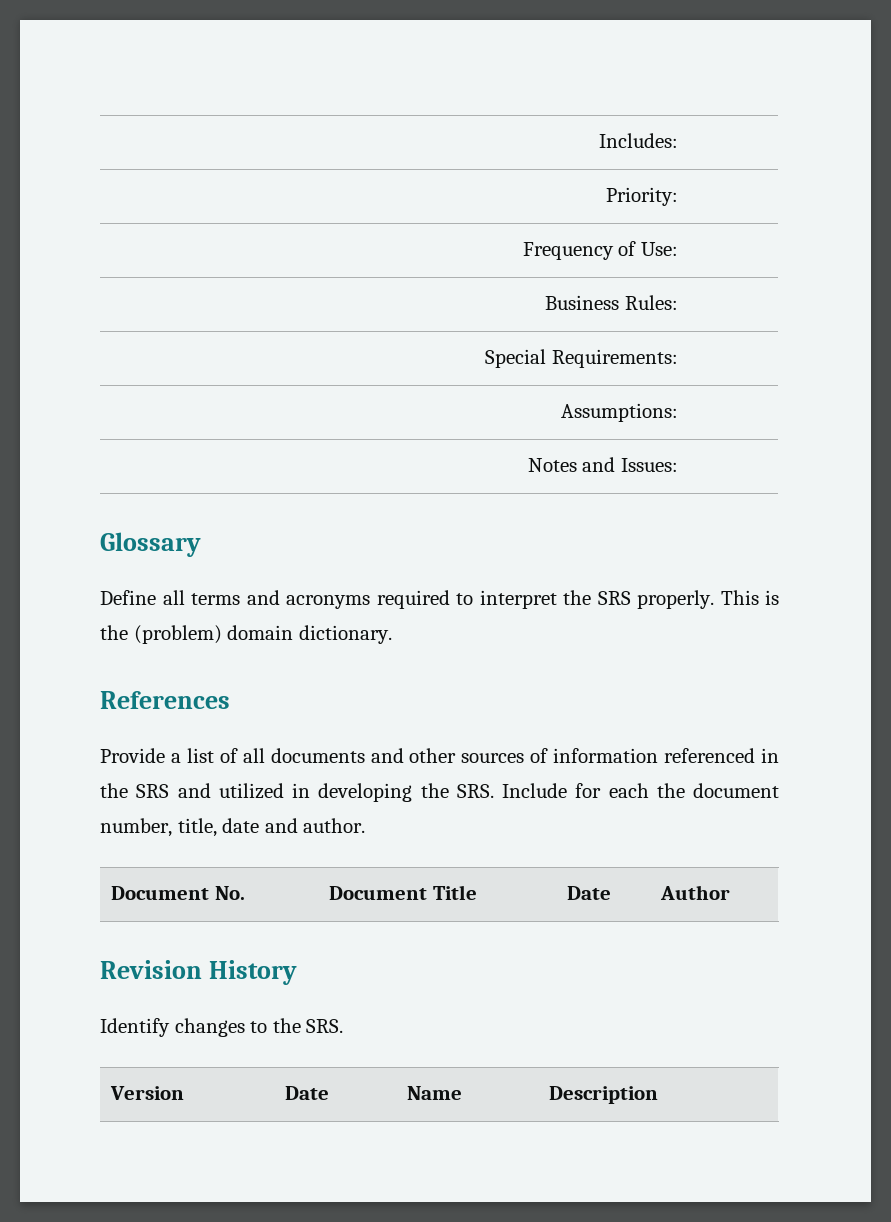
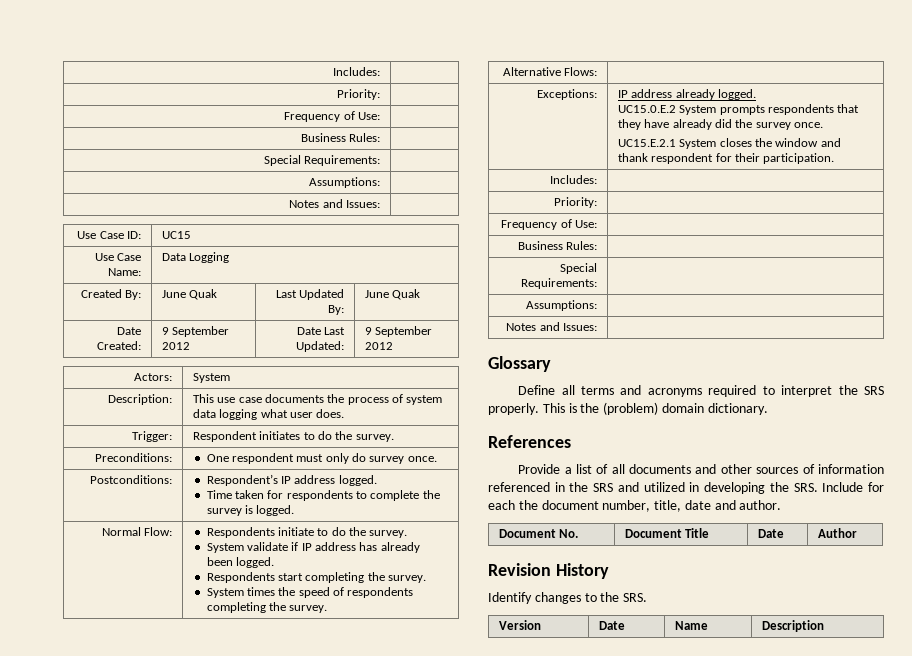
(678, 465) none -> [77,231,142,239] [161,231,191,239] [94,253,142,261] [108,268,142,276] [161,252,230,263] [80,289,142,300] [161,289,218,300] [275,289,345,300] [328,305,345,315] [364,289,421,300] [117,327,142,335] [97,341,142,350] [161,326,230,337] [161,342,190,350] [296,327,346,335] [296,341,345,352] [364,326,433,337] [364,342,393,350] [134,373,173,381] [192,373,230,383] [108,394,173,405] [192,394,443,405] [192,409,345,420] [132,431,173,442] [192,431,394,442] [95,453,173,462] [206,453,437,464] [90,475,173,484] [206,474,377,486] [206,490,440,501] [206,505,295,516] [101,527,173,536] [206,527,408,538] [206,542,420,553] [206,557,274,568] [206,572,427,583] [206,587,414,598] [206,602,328,613] [502,67,598,76] [537,89,598,100] [617,89,756,100] [617,104,860,115] [617,119,824,130] [617,138,841,149] [617,153,835,164] [550,175,598,184] [554,197,598,208] [501,219,598,230] [517,241,598,250] [560,263,598,274] [521,278,598,289] [526,300,598,311] [506,322,598,331] // Use Case ID: | UC15 // Use Case Name: | Data Logging // Created By: | June Quak | Last Updated By: | June Quak // Date Created: | 9 September 2012 | Date Last Updated: | 9 September 2012 // Actors: | System // Description: | This use case documents the process of system data logging what user does. // Trigger: | Respondent initiates to do the survey. // Preconditions: | One respondent must only do survey once. // Postconditions: | Respondent’s IP address logged. // Time taken for respondents to complete the survey is logged. // Normal Flow: | Respondents initiate to do the survey. // System validate if IP address has already been logged. // Respondents start completing the survey. // System times the speed of respondents completing the survey. // Alternative Flows: | // Exceptions: | IP address already logged. // UC15.0.E.2 System prompts respondents that they have already did the survey once. // UC15.E.2.1 System closes the window and thank respondent for their participation. // Includes: | // Priority: | // Frequency of Use: | // Business Rules: | // Special Requirements: | // Assumptions: | // Notes and Issues: |

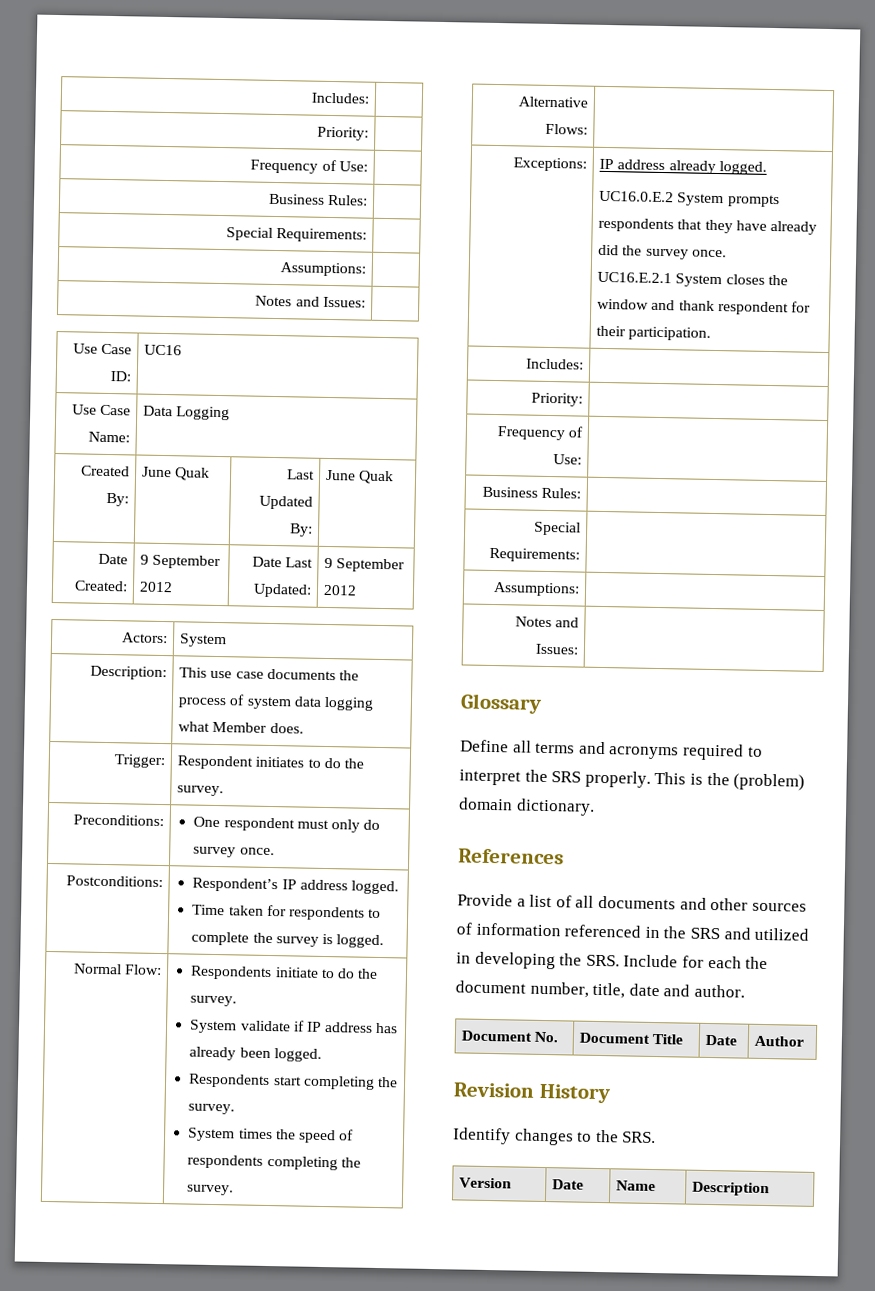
[161,231,191,239] UC15 -> [144,344,183,356] UC16
[289,412,313,418] user -> [212,721,268,733] Member
[617,105,676,113] UC15.0.E.2 -> [599,190,675,203] UC16.0.E.2
[617,139,676,147] UC15.E.2.1 -> [597,271,673,284] UC16.E.2.1

